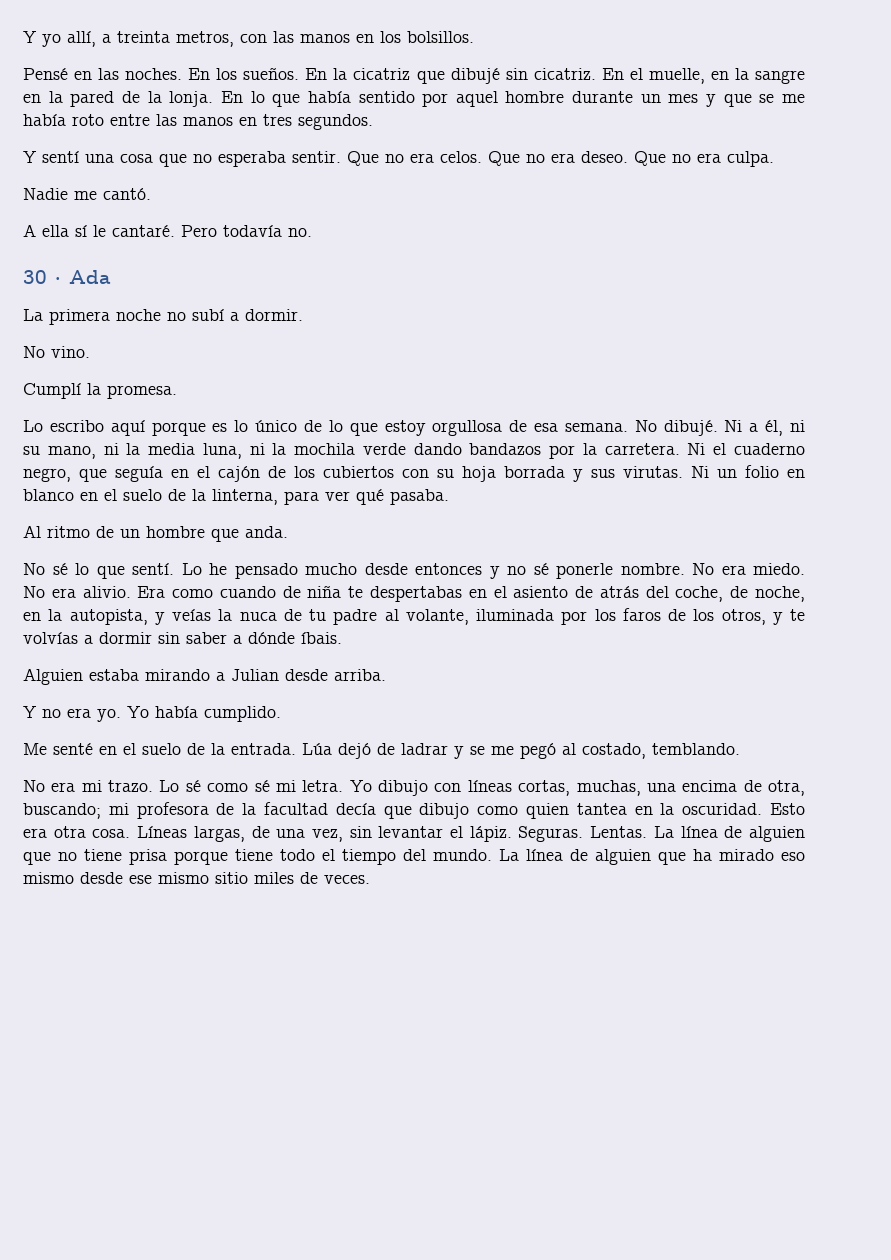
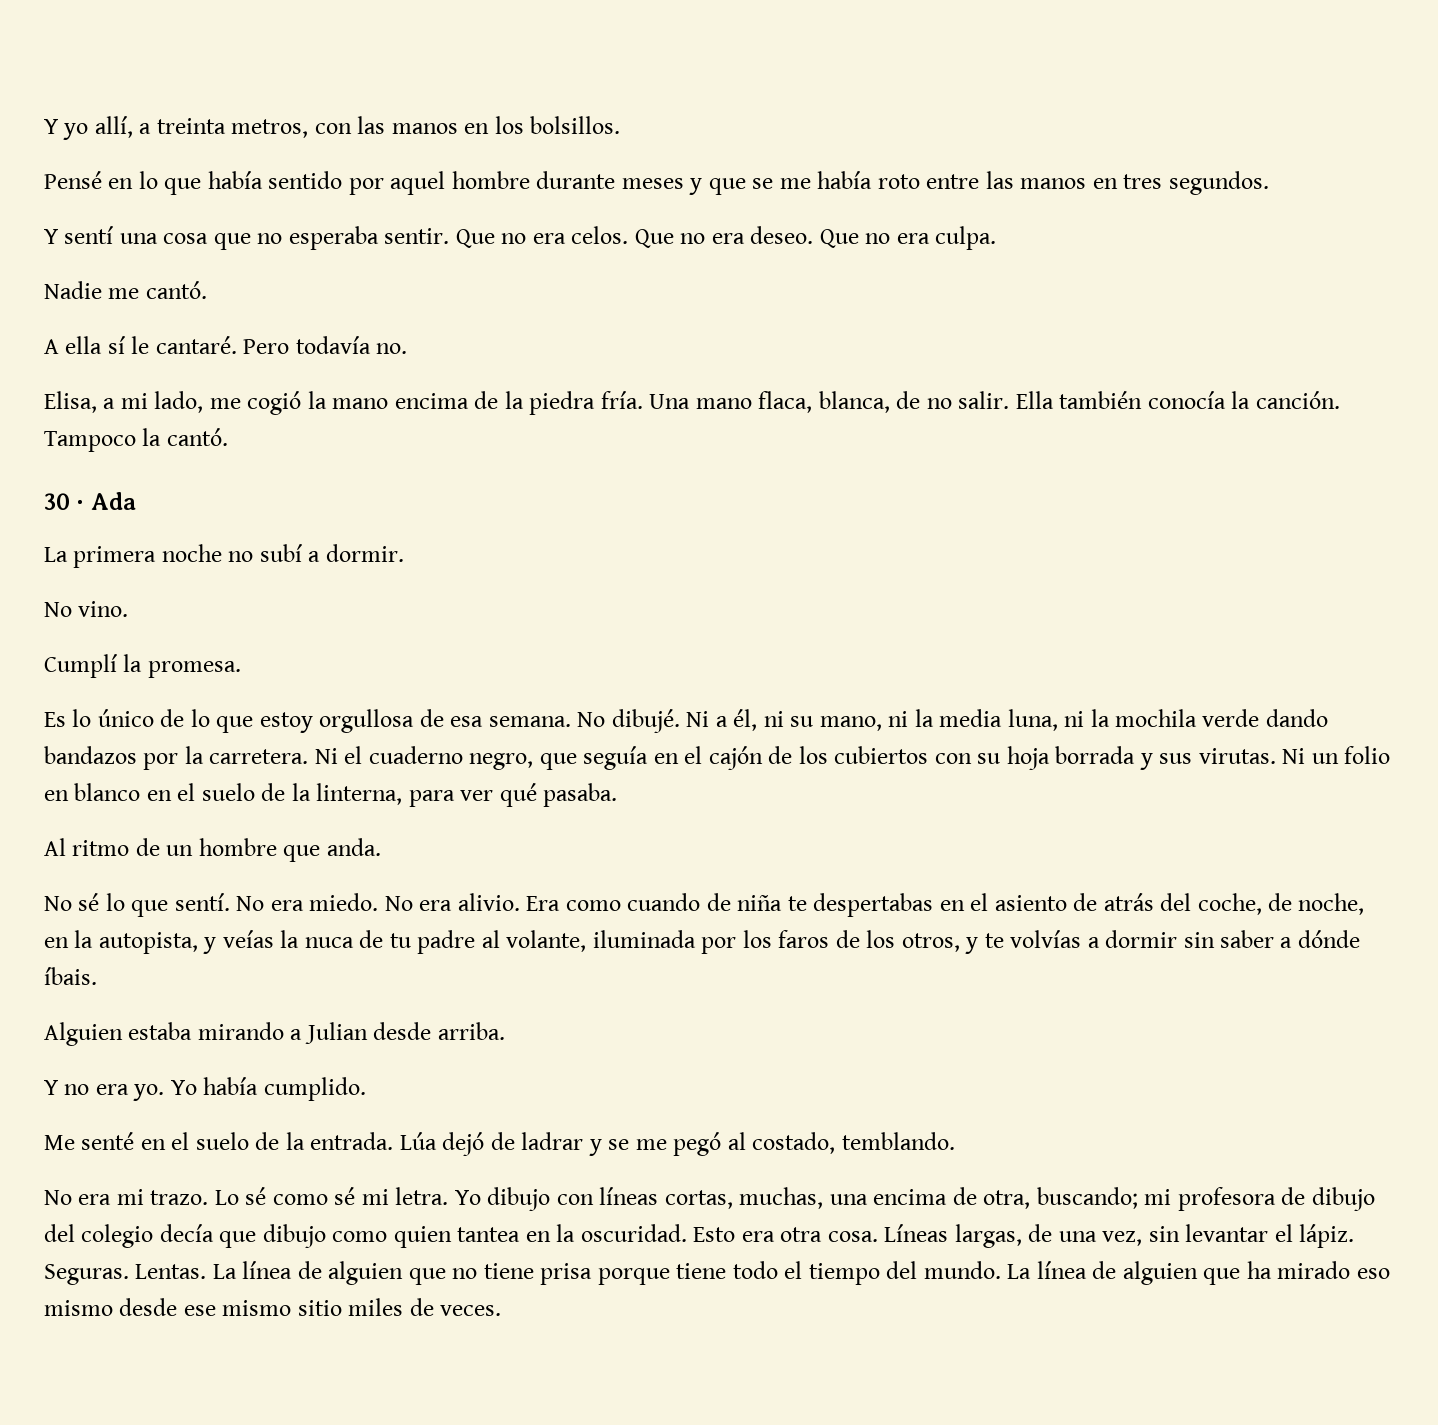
[98,67,805,84] [23,91,243,107] las noches. En los sueños. En la cicatriz que dibujé sin cicatriz. En el muelle, en la sangre en la pared de la lonja. En -> (134, 183) none
[640,94,699,103] un mes -> [621,178,684,189] meses
(312, 232) none -> [44,391,1340,415] [44,428,228,452] // Elisa, a mi lado, me cogió la mano encima de la piedra fría. Una mano flaca, blanca, de no salir. Ella también conocía la canción. Tampoco la cantó.
[23,420,228,436] Lo escribo aquí porque es -> [44,712,66,727] Es
[181,563,685,579] Lo he pensado mucho desde entonces y no sé ponerle nombre. -> (230, 902) none
[242,802,328,815] la facultad -> [1311,1187,1375,1211] [44,1224,154,1248] dibujo del colegio

